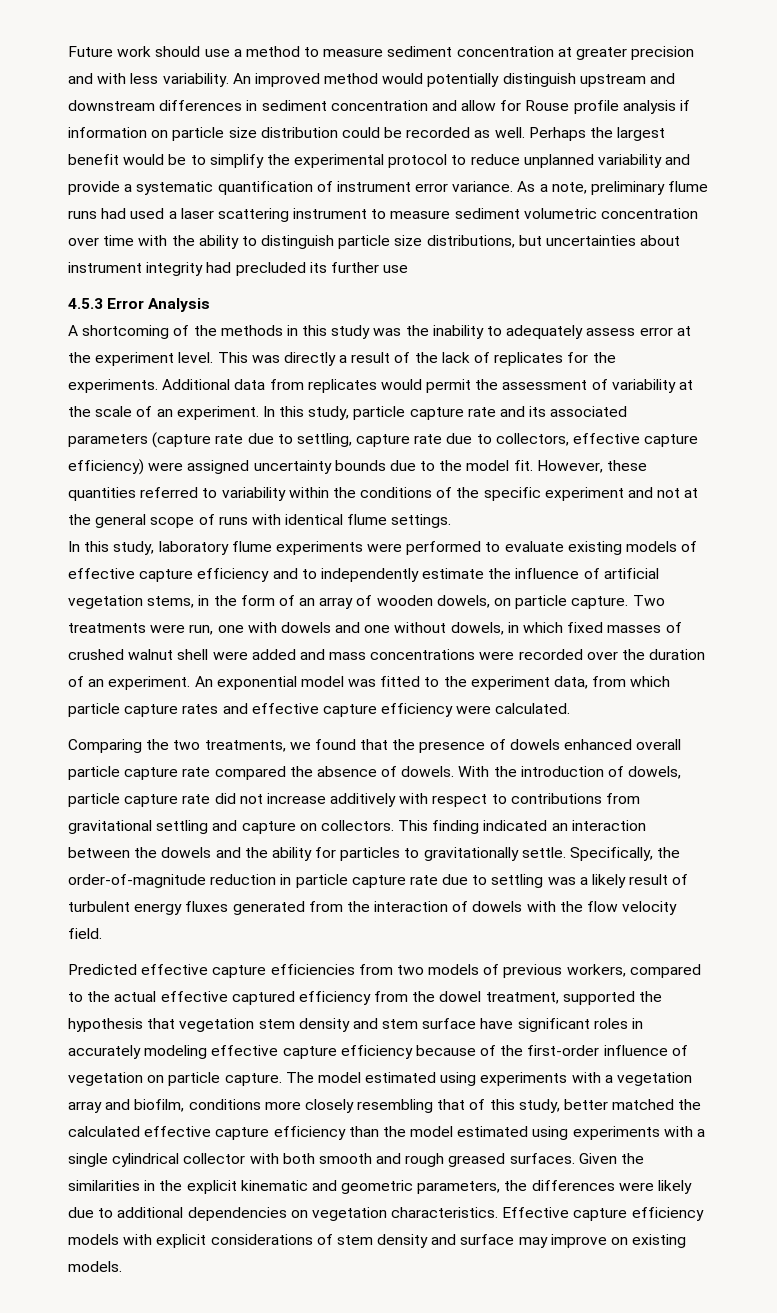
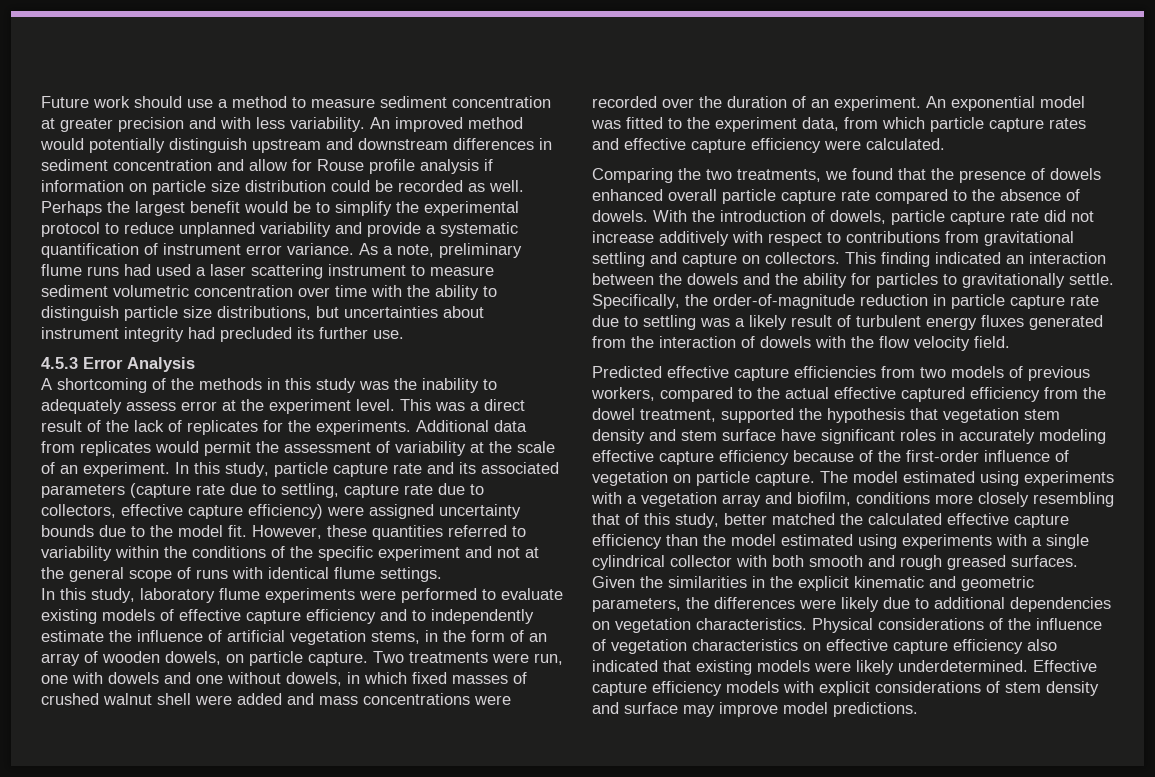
[383,265,409,273] use -> [373,330,404,339] use.
[283,352,348,366] directly a -> [470,399,525,411] a direct
(286, 773) none -> [953,190,967,201] to
(499, 1212) none -> [812,618,1102,633] [592,639,1057,654] [592,660,1028,675] Physical considerations of the influence of vegetation characteristics on effective capture efficiency also indicated that existing models were likely underdetermined.
[611,1234,687,1248] [68,1261,122,1272] on existing models. -> [783,702,918,717] model predictions.

